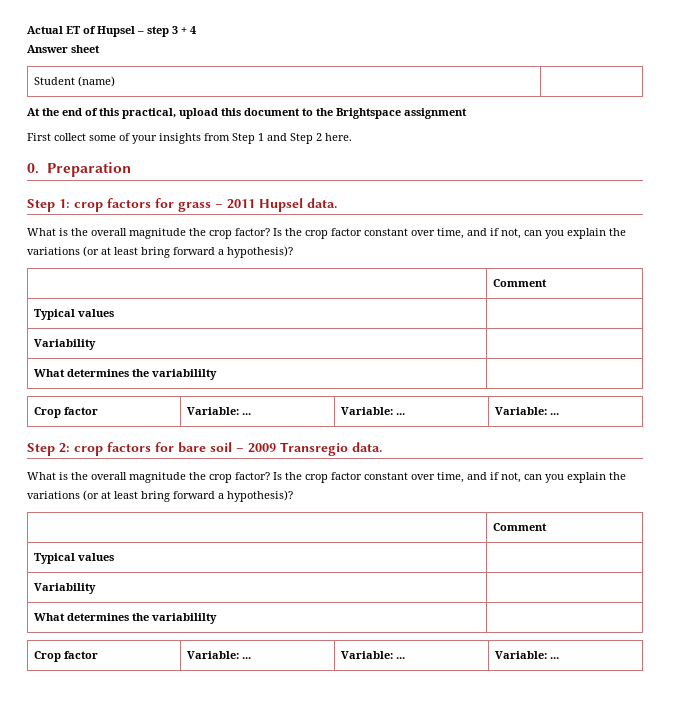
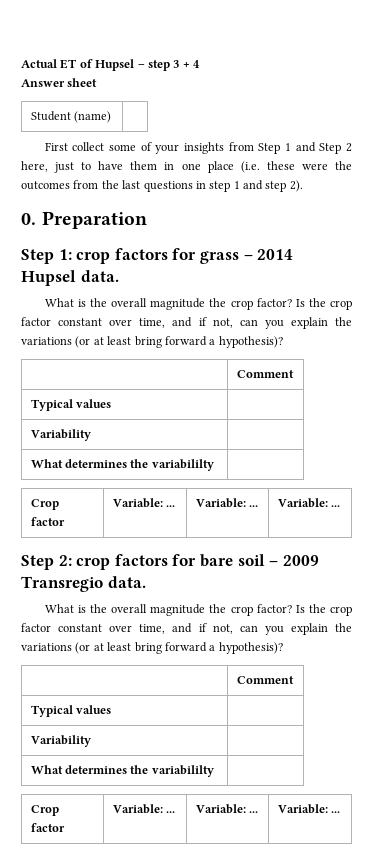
[27,108,467,119] // At the end of this practical, upload this document to the Brightspace assignment -> (111, 117) none
[325,133,352,141] here. -> [21,161,352,173] [21,180,303,192] here, just to have them in one place (i.e. these were the outcomes from the last questions in step 1 and step 2).
[227,199,255,209] 2011 -> [257,249,294,260] 2014

